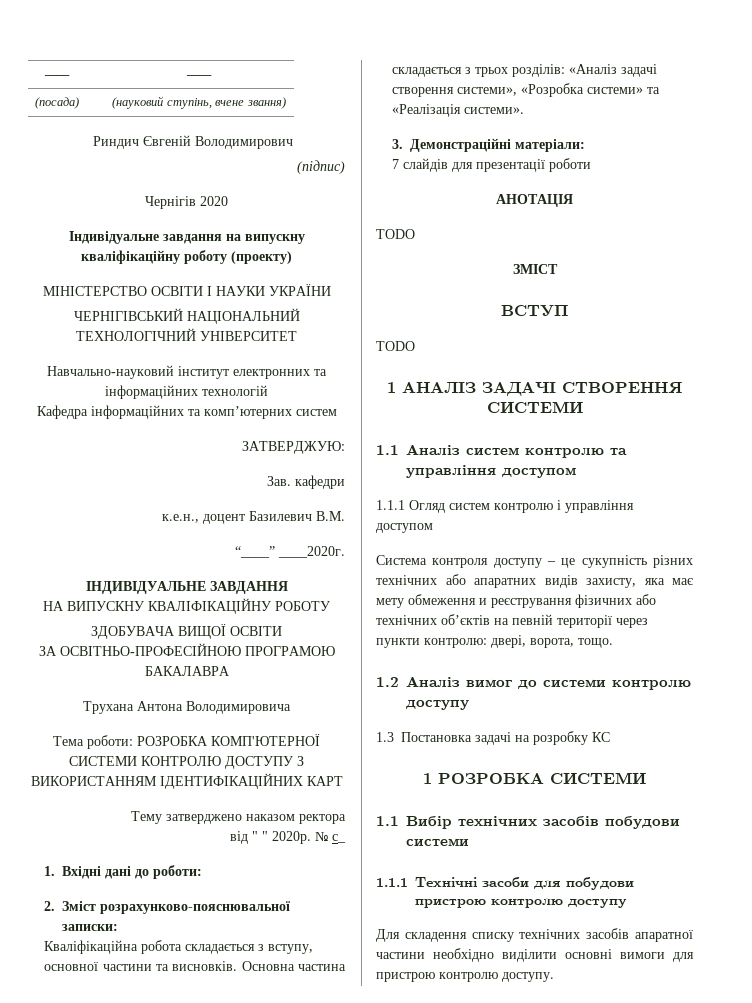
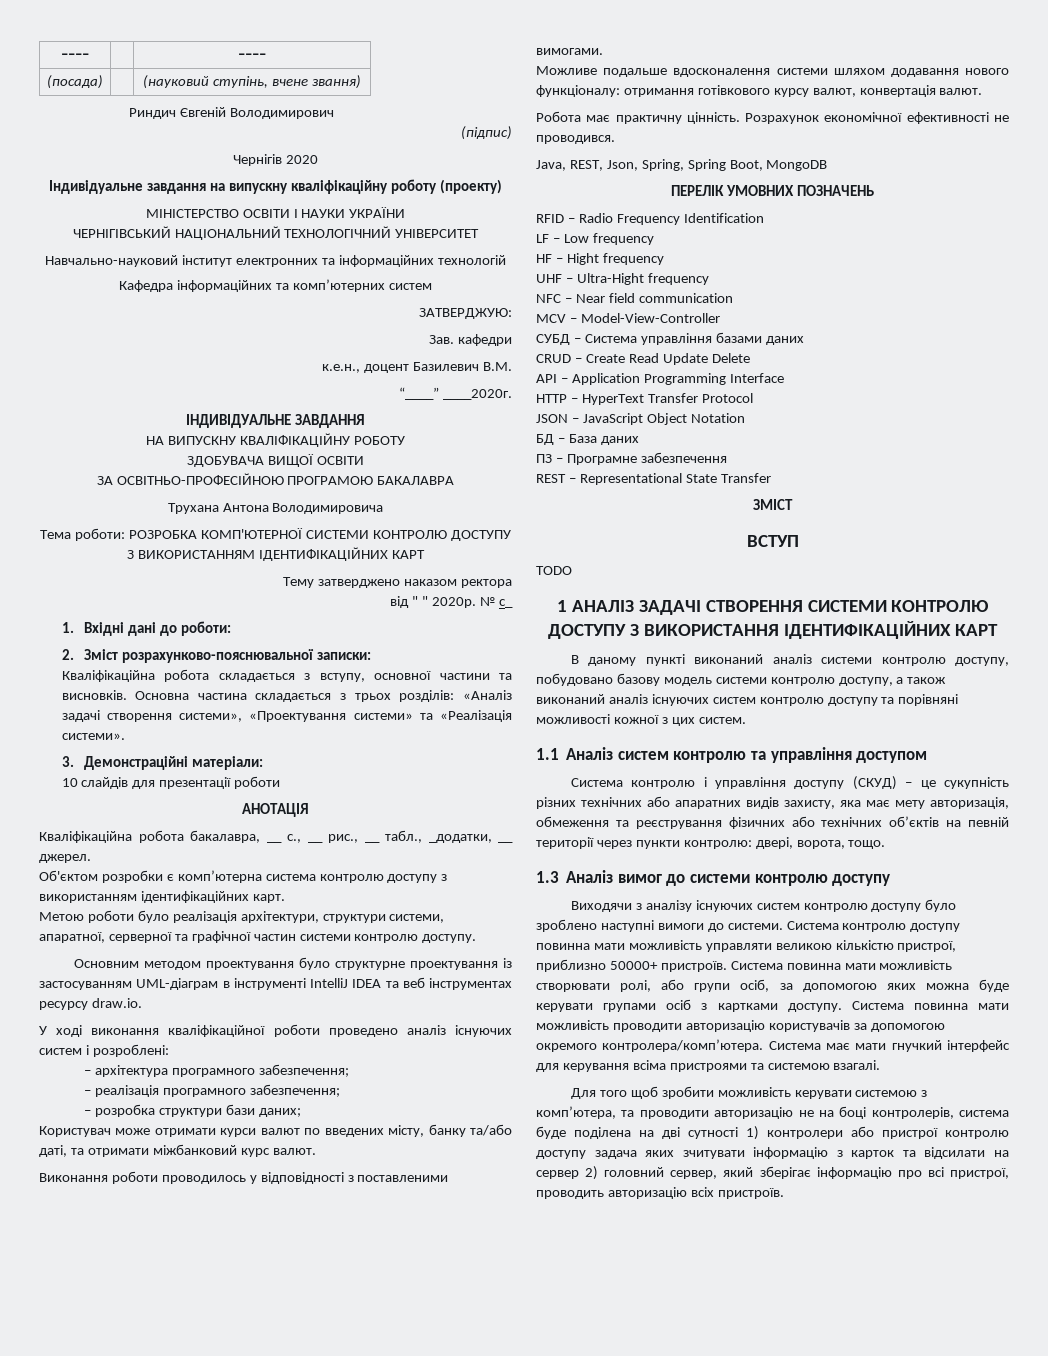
[521,83,585,97] «Розробка -> [249,711,347,722] «Проектування
[392,159,400,169] 7 -> [61,778,78,787] 10
[376,229,415,239] TODO -> [39,830,513,843] [39,854,91,863] [39,870,448,883] [39,891,285,903] [39,910,445,923] [39,931,477,943] [73,957,512,970] [39,977,512,990] [39,998,142,1010] [39,1024,512,1037] [39,1044,169,1057] [84,1064,349,1077] [84,1084,340,1097] [84,1104,301,1117] [39,1124,512,1137] [39,1144,316,1157] [39,1171,449,1184] [536,48,603,55] [536,66,1009,77] [536,85,983,97] [536,111,1009,124] [536,135,615,144] [536,159,828,171] [671,185,874,196] [536,213,764,225] [536,233,654,245] [536,253,664,265] [536,273,709,285] [536,293,733,303] [536,313,720,323] [536,332,804,345] [536,353,750,365] [536,373,784,385] [536,393,753,405] [536,413,745,425] [536,434,639,445] [536,452,727,465] [536,473,771,485] Кваліфікаційна робота бакалавра, __ с., __ рис., __ табл., _додатки, __ джерел. // Об'єктом розробки є комп’ютерна система контролю доступу з використанням ідентифікаційних карт. // Метою роботи було реалізація архітектури, структури системи, апаратної, серверної та графічної частин системи контролю доступу. // Основним методом проектування було структурне проектування із застосуванням UML-діаграм в інструменті IntelliJ IDEA та веб інструментах ресурсу draw.io. // У ході виконання кваліфікаційної роботи проведено аналіз існуючих систем і розроблені: // – архітектура програмного забезпечення; // – реалізація програмного забезпечення; // – розробка структури бази даних; // Користувач може отримати курси валют по введених місту, банку та/або даті, та отримати міжбанковий курс валют. // Виконання роботи проводилось у відповідності з поставленими вимогами. // Можливе подальше вдосконалення системи шляхом додавання нового функціоналу: отримання готівкового курсу валют, конвертація валют. // Робота має практичну цінність. Розрахунок економічної ефективності не проводився. // Java, REST, Json, Spring, Spring Boot, MongoDB // ПЕРЕЛІК УМОВНИХ ПОЗНАЧЕНЬ // RFID – Radio Frequency Identification // LF – Low frequency // HF – Hight frequency // UHF – Ultra-Hight frequency // NFC – Near field communication // MCV – Model-View-Controller // СУБД – Система управління базами даних // CRUD – Create Read Update Delete // API – Application Programming Interface // HTTP – HyperText Transfer Protocol // JSON – JavaScript Object Notation // БД – База даних // ПЗ – Програмне забезпечення // REST – Representational State Transfer
(583, 407) none -> [891,600,990,612] [548,621,998,639] [570,654,1009,666] [536,673,947,686] [536,694,959,706] [536,714,746,726] КОНТРОЛЮ ДОСТУПУ З ВИКОРИСТАННЯ ІДЕНТИФІКАЦІЙНИХ КАРТ // В даному пункті виконаний аналіз системи контролю доступу, побудовано базову модель системи контролю доступу, а також виконаний аналіз існуючих систем контролю доступу та порівняні можливості кожної з цих систем.
[376,500,634,513] [376,523,433,533] [376,555,542,568] 1.1.1 Огляд систем контролю і управління доступом // Система контроля доступу -> [570,776,897,790] Система контролю і управління доступу (СКУД)
[408,594,487,605] обмеження и -> [930,797,1009,809] [536,816,629,827] авторизація, обмеження та
[376,677,399,687] 1.2 -> [536,871,559,883] 1.3
[376,731,610,745] [423,772,646,785] [376,816,680,829] [406,838,469,846] [376,877,634,890] [415,898,627,908] [376,928,693,942] [376,948,694,962] [376,972,554,982] 1.3 Постановка задачі на розробку КС // 1 РОЗРОБКА СИСТЕМИ // 1.1 Вибір технічних засобів побудови системи // 1.1.1 Технічні засоби для побудови пристрою контролю доступу // Для складення списку технічних засобів апаратної частини необхідно виділити основні вимоги для пристрою контролю доступу. -> [570,899,957,912] [536,919,961,932] [536,940,957,952] [536,959,953,972] [536,979,1009,992] [536,999,1009,1012] [536,1020,945,1032] [536,1039,1010,1052] [536,1060,881,1072] [570,1086,928,1099] [536,1106,1009,1119] [536,1126,1009,1140] [536,1147,1009,1159] [536,1166,1009,1180] [536,1187,784,1199] Виходячи з аналізу існуючих систем контролю доступу було зроблено наступні вимоги до системи. Система контролю доступу повинна мати можливість управляти великою кількістю пристрої, приблизно 50000+ пристроїв. Система повинна мати можливість створювати ролі, або групи осіб, за допомогою яких можна буде керувати групами осіб з картками доступу. Система повинна мати можливість проводити авторизацію користувачів за допомогою окремого контролера/комп’ютера. Система має мати гнучкий інтерфейс для керування всіма пристроями та системою взагалі. // Для того щоб зробити можливість керувати системою з комп’ютера, та проводити авторизацію не на боці контролерів, система буде поділена на дві сутності 1) контролери або пристрої контролю доступу задача яких зчитувати інформацію з карток та відсилати на сервер 2) головний сервер, який зберігає інформацію про всі пристрої, проводить авторизацію всіх пристроїв.

